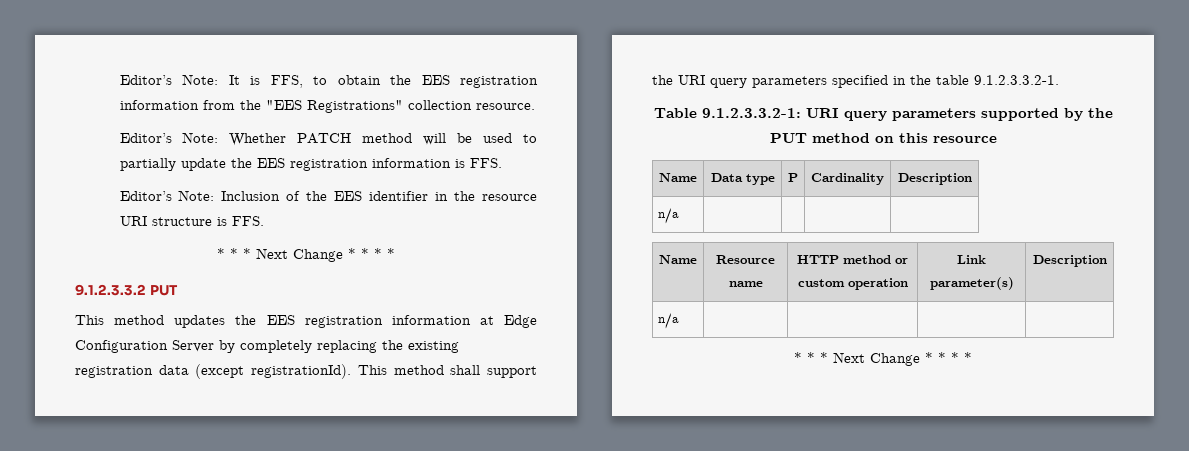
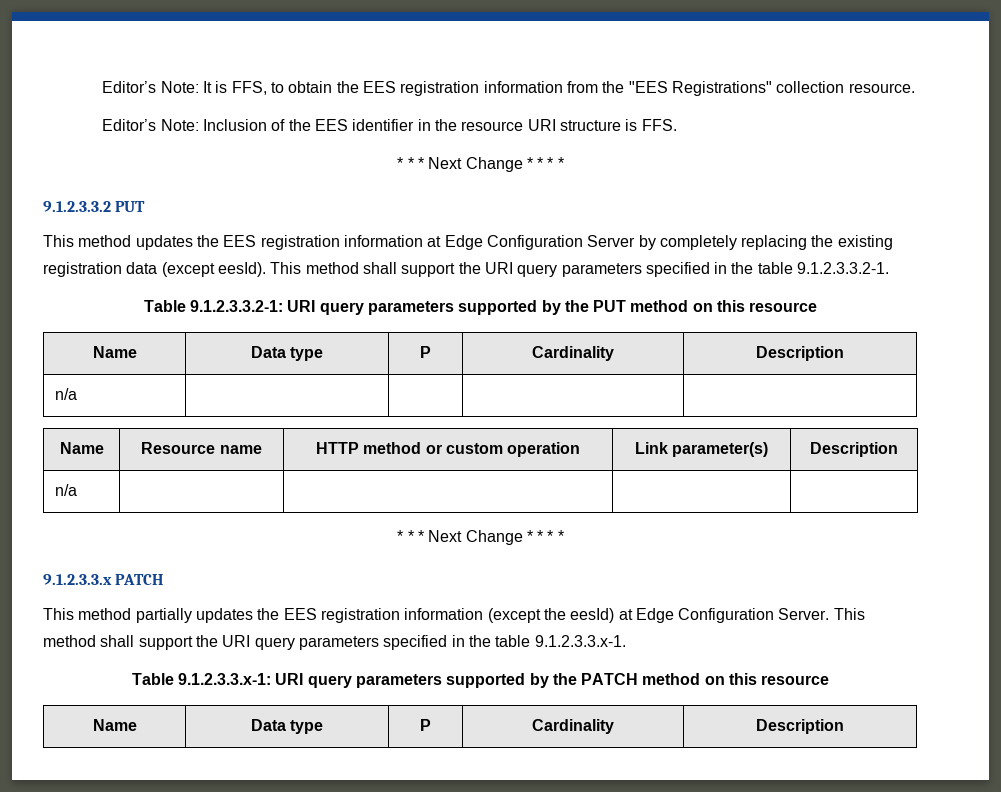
[119,132,538,146] [119,158,502,171] // Editor’s Note: Whether PATCH method will be used to partially update the EES registration information is FFS. -> (915, 88) none
[251,364,352,379] registrationId). -> [217,262,266,277] eesId).
(972, 357) none -> [43,574,165,585] [43,608,865,623] [43,635,626,650] [131,673,830,688] [92,719,137,731] [250,719,324,734] [420,719,431,731] [532,719,614,734] [756,719,844,734] // 9.1.2.3.3.x PATCH // This method partially updates the EES registration information (except the eesId) at Edge Configuration Server. This method shall support the URI query parameters specified in the table 9.1.2.3.3.x-1. // Table 9.1.2.3.3.x-1: URI query parameters supported by the PATCH method on this resource // Name | Data type | P | Cardinality | Description

